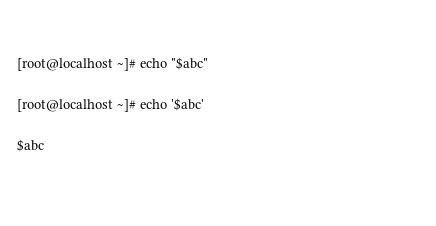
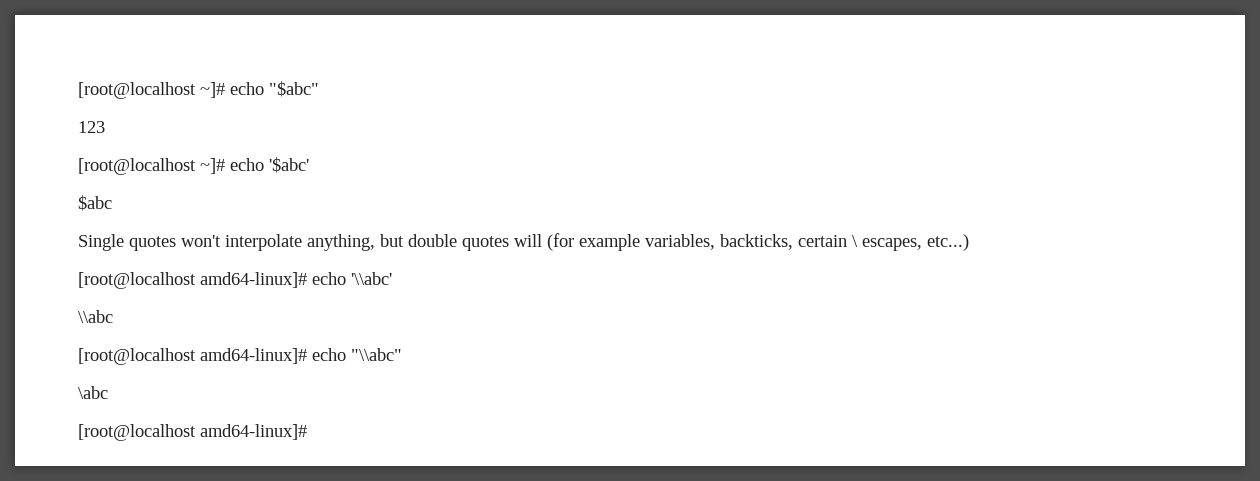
(208, 63) none -> [78,121,105,133] // 123
(44, 145) none -> [78,233,969,251] [78,272,392,289] [78,310,113,323] [78,348,402,365] [78,386,108,399] [78,424,307,441] // Single quotes won't interpolate anything, but double quotes will (for example variables, backticks, certain \ escapes, etc...) // [root@localhost amd64-linux]# echo '\\abc' // \\abc // [root@localhost amd64-linux]# echo "\\abc" // \abc // [root@localhost amd64-linux]#

